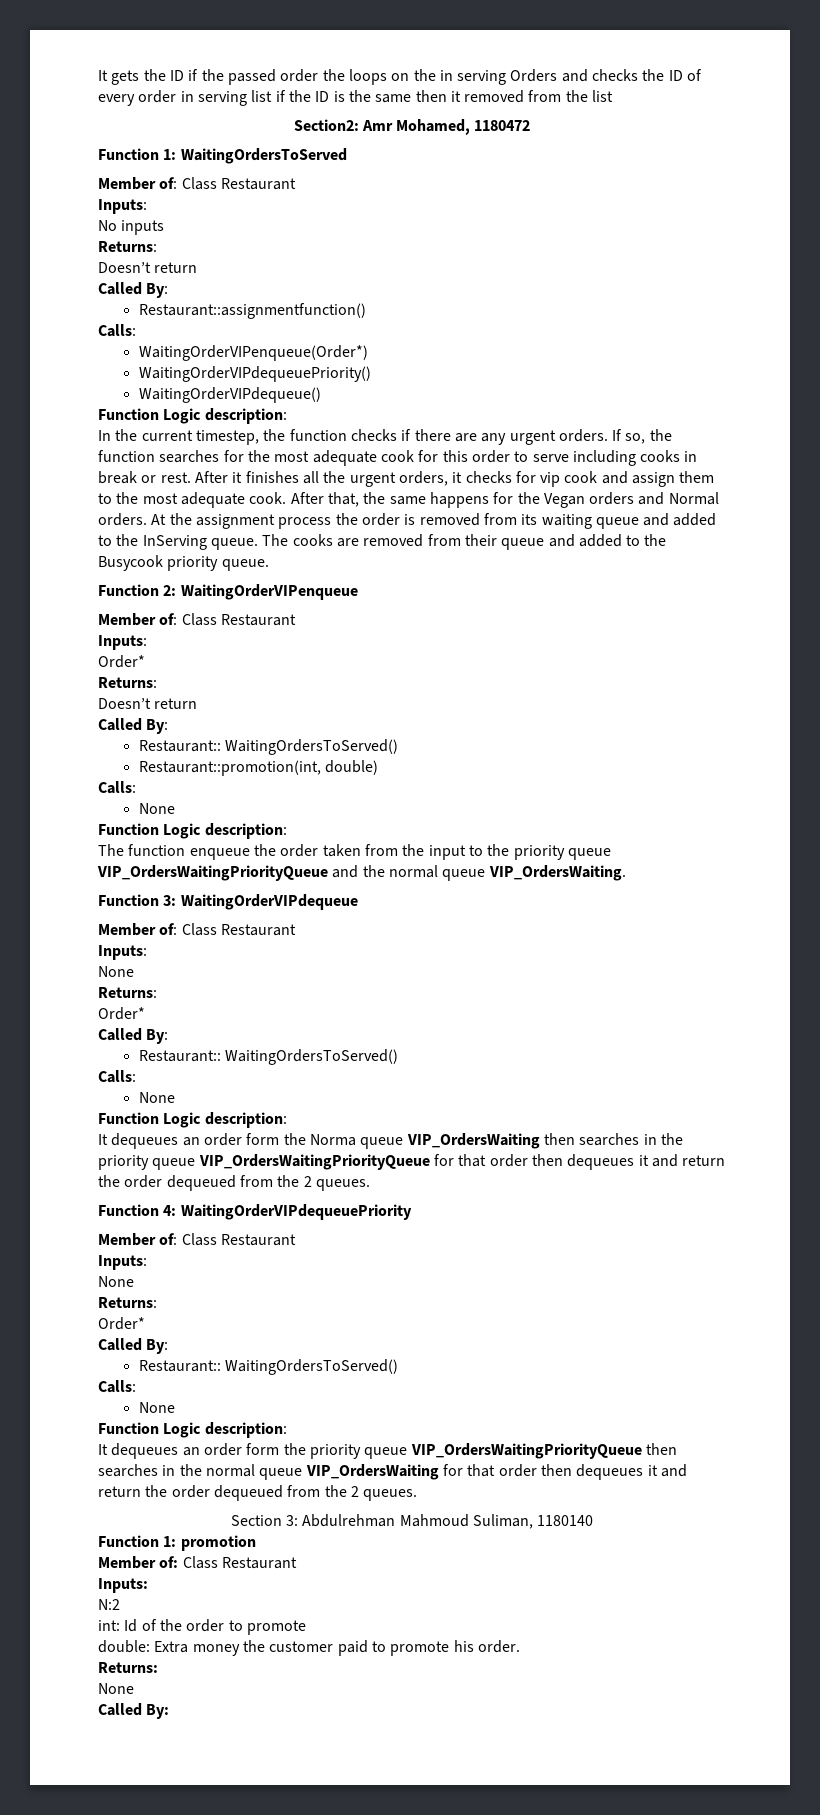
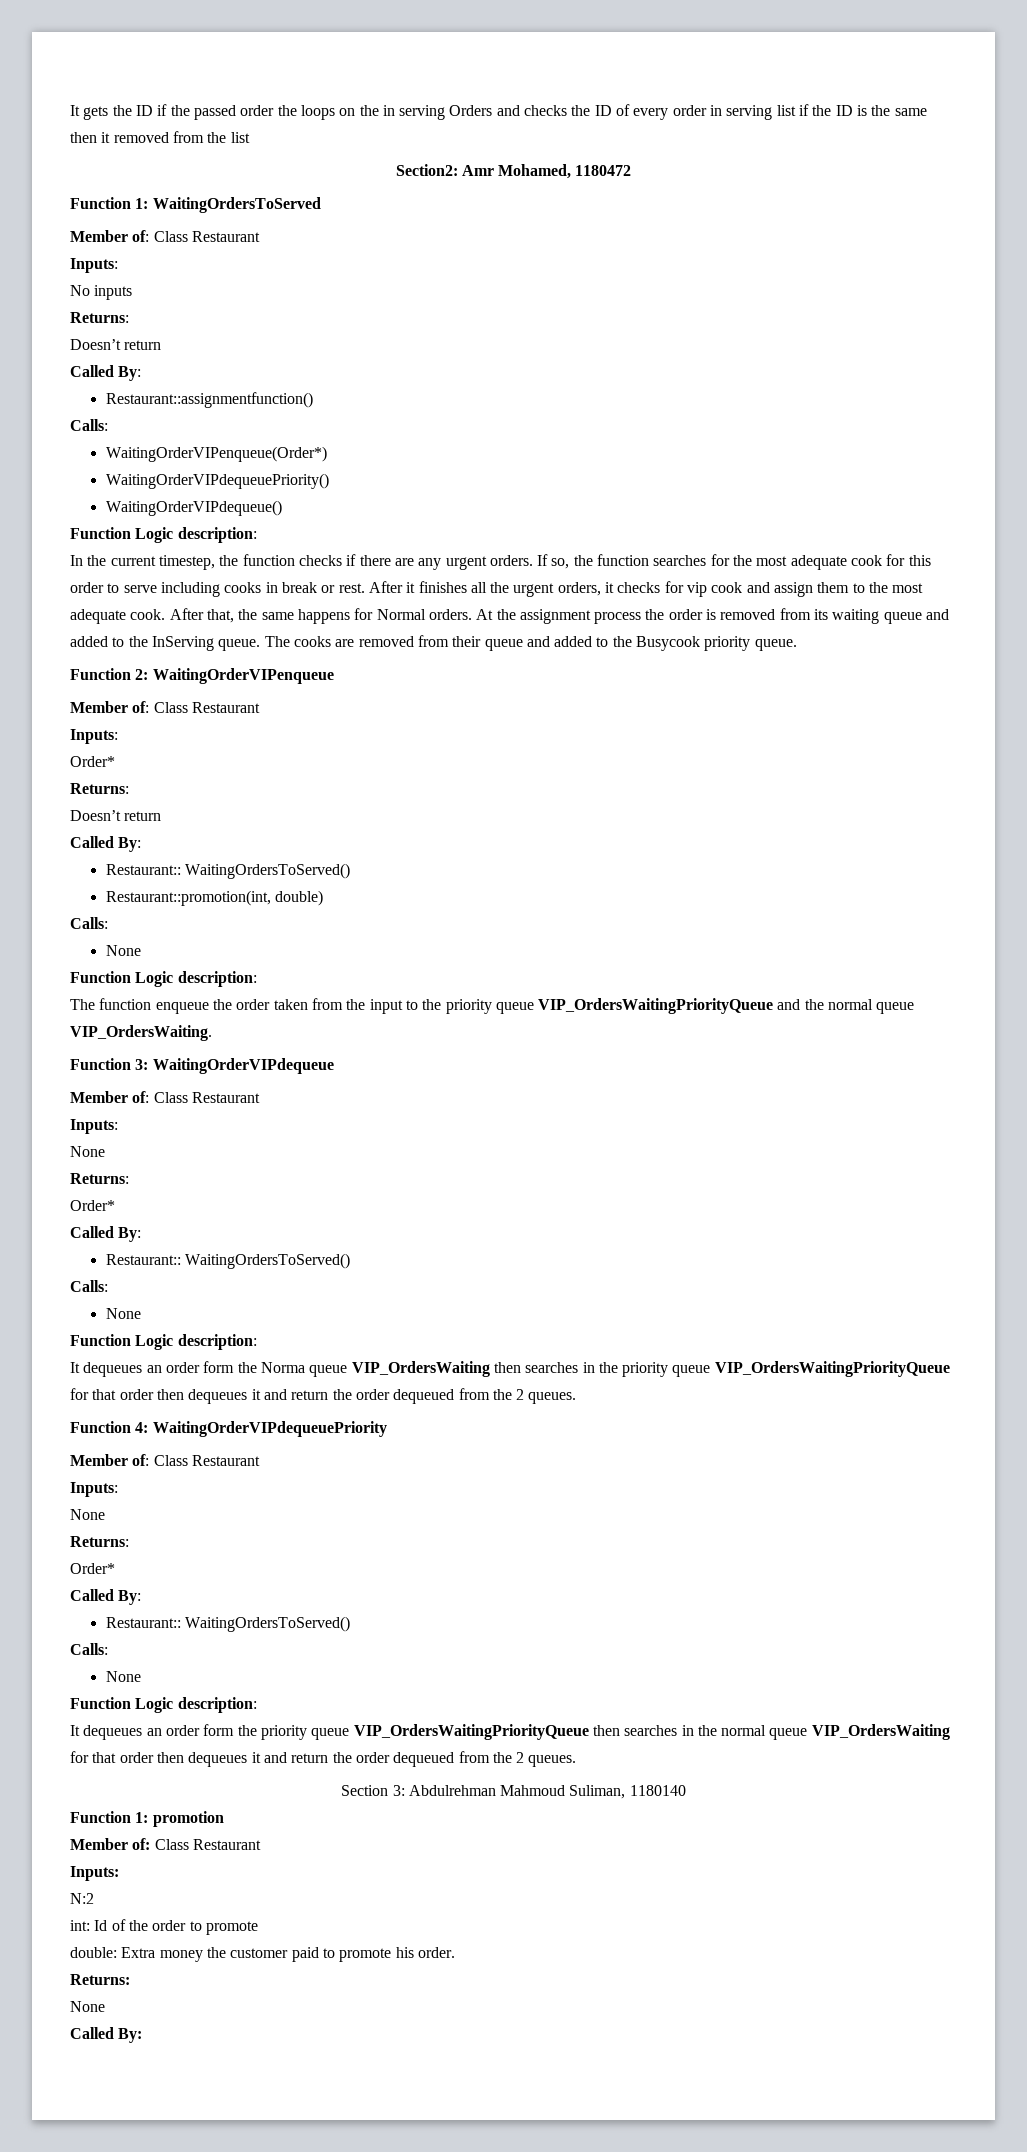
[517,492,665,508] the Vegan orders and -> (374, 614) none

